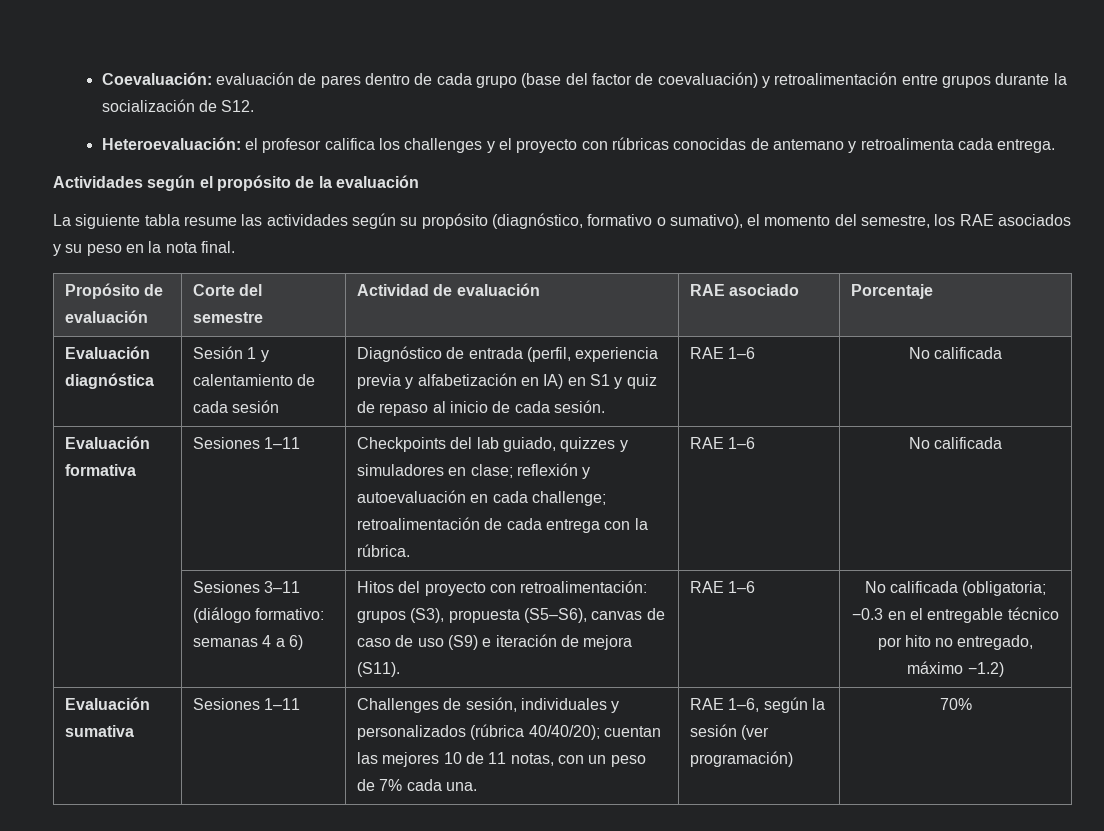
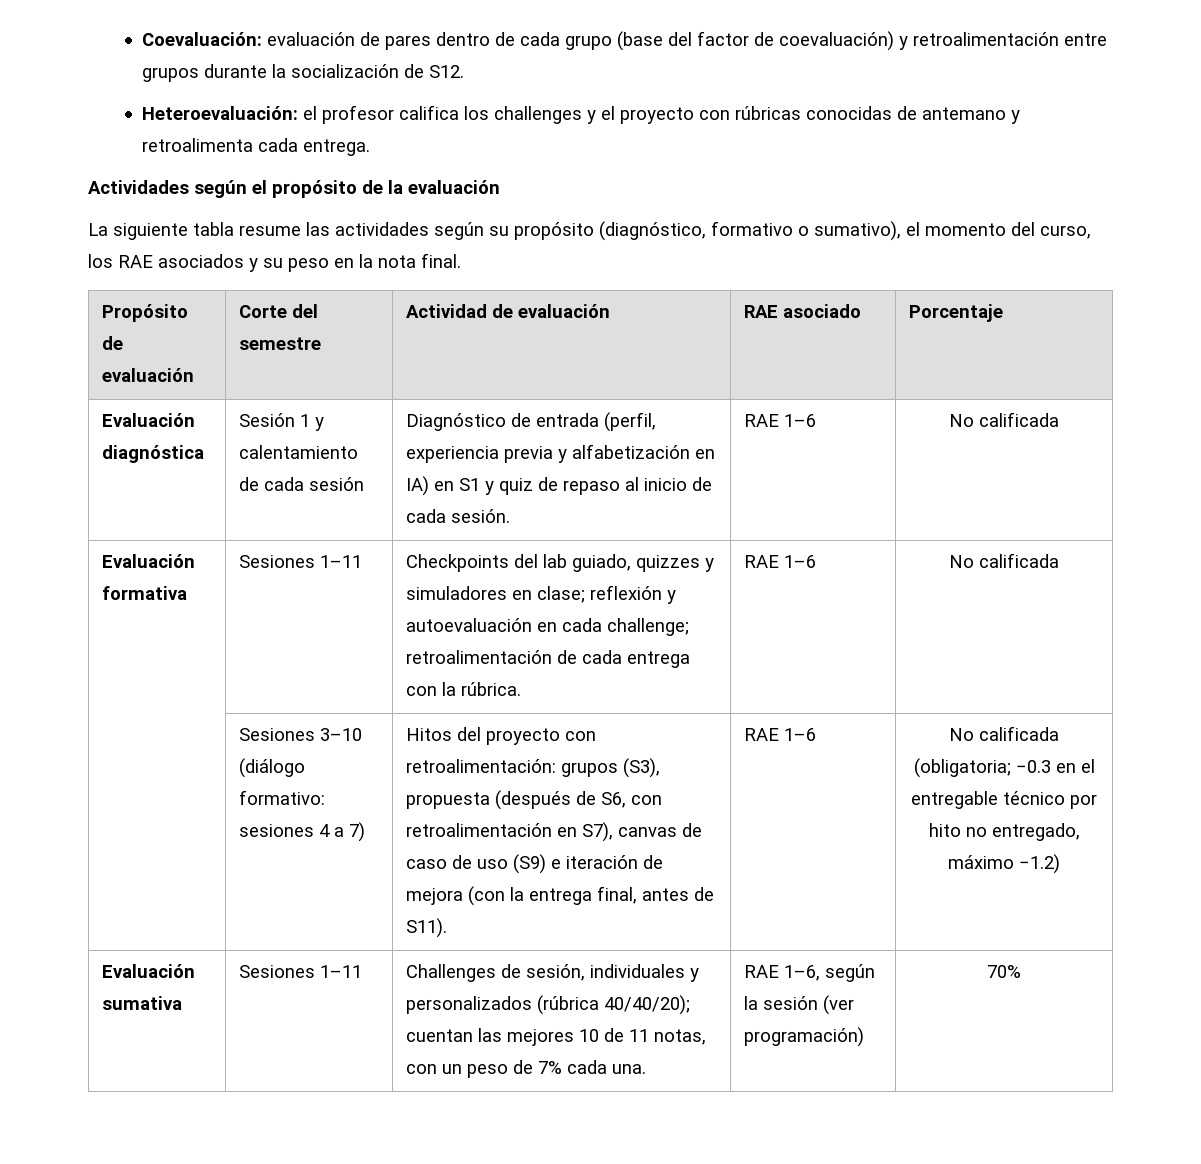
[861,215,931,228] semestre, -> [1040,225,1091,239] curso,
[264,581,301,593] 3–11 -> [319,728,362,741] 3–10
[192,638,258,647] semanas -> [238,824,314,837] sesiones
[288,635,303,650] 6) -> [348,822,365,842] 7)
[523,608,587,623] (S5–S6), -> [494,790,662,810] [405,822,613,842] (después de S6, con retroalimentación en S7),
[356,662,400,677] (S11). -> [467,886,714,906] [405,918,447,938] (con la entrega final, antes de S11).

